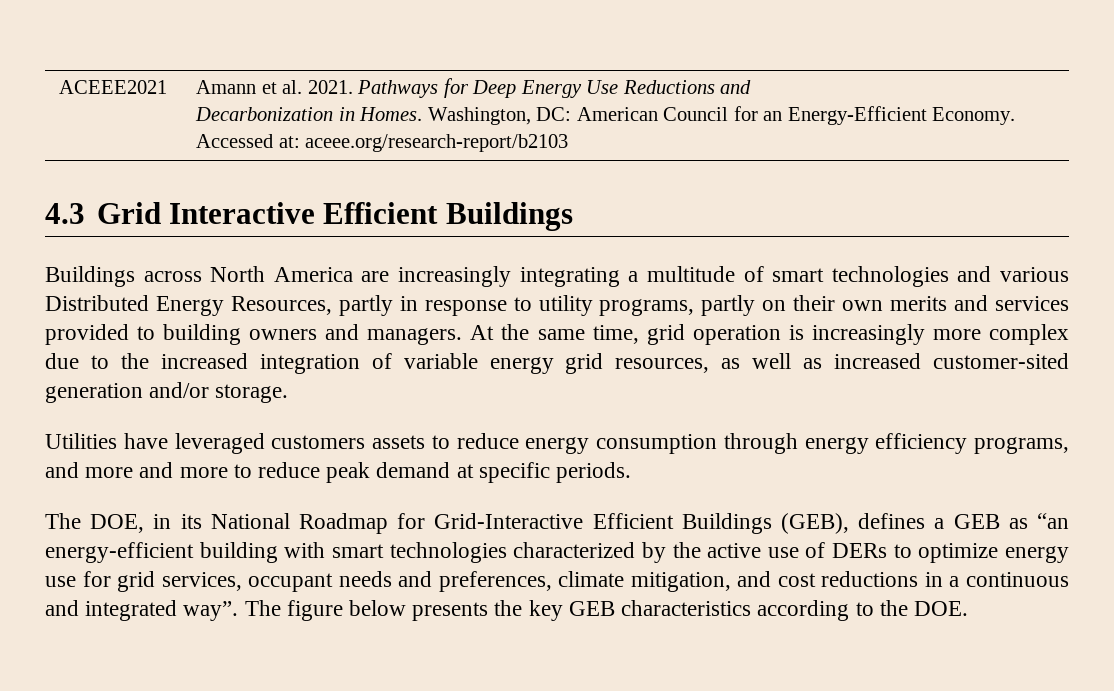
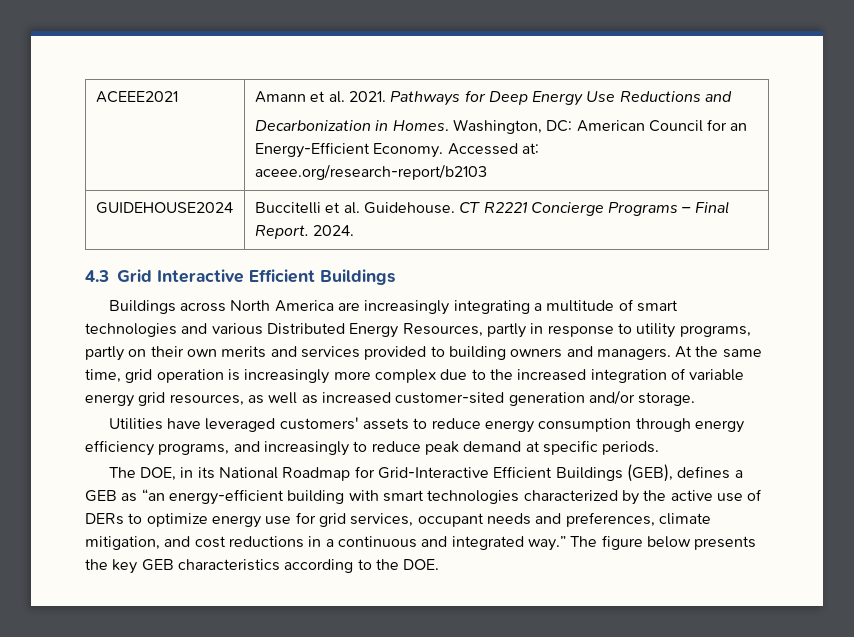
(569, 143) none -> [95,202,233,214] [254,201,729,216] [254,225,355,239] // GUIDEHOUSE2024 | Buccitelli et al. Guidehouse. CT R2221 Concierge Programs – Final Report. 2024.
[271,435,366,449] customers -> [279,417,359,430] customers'
[85,462,228,478] more and more -> [263,441,349,456] increasingly
[183,601,239,621] way”. -> [527,536,566,551] way.”

